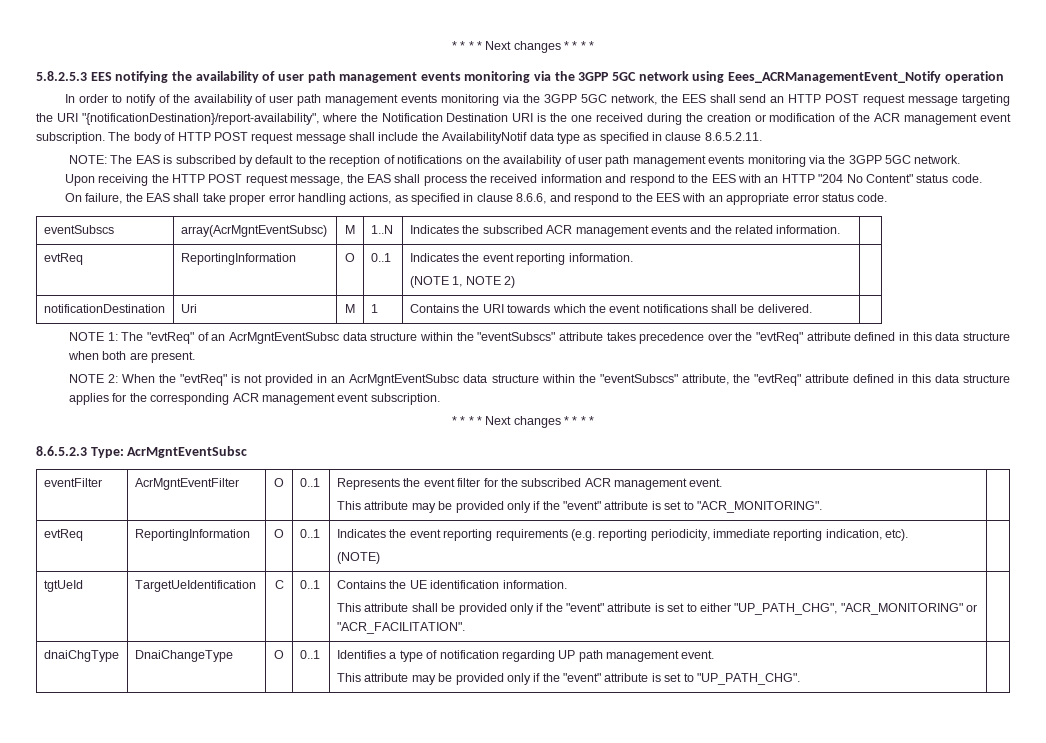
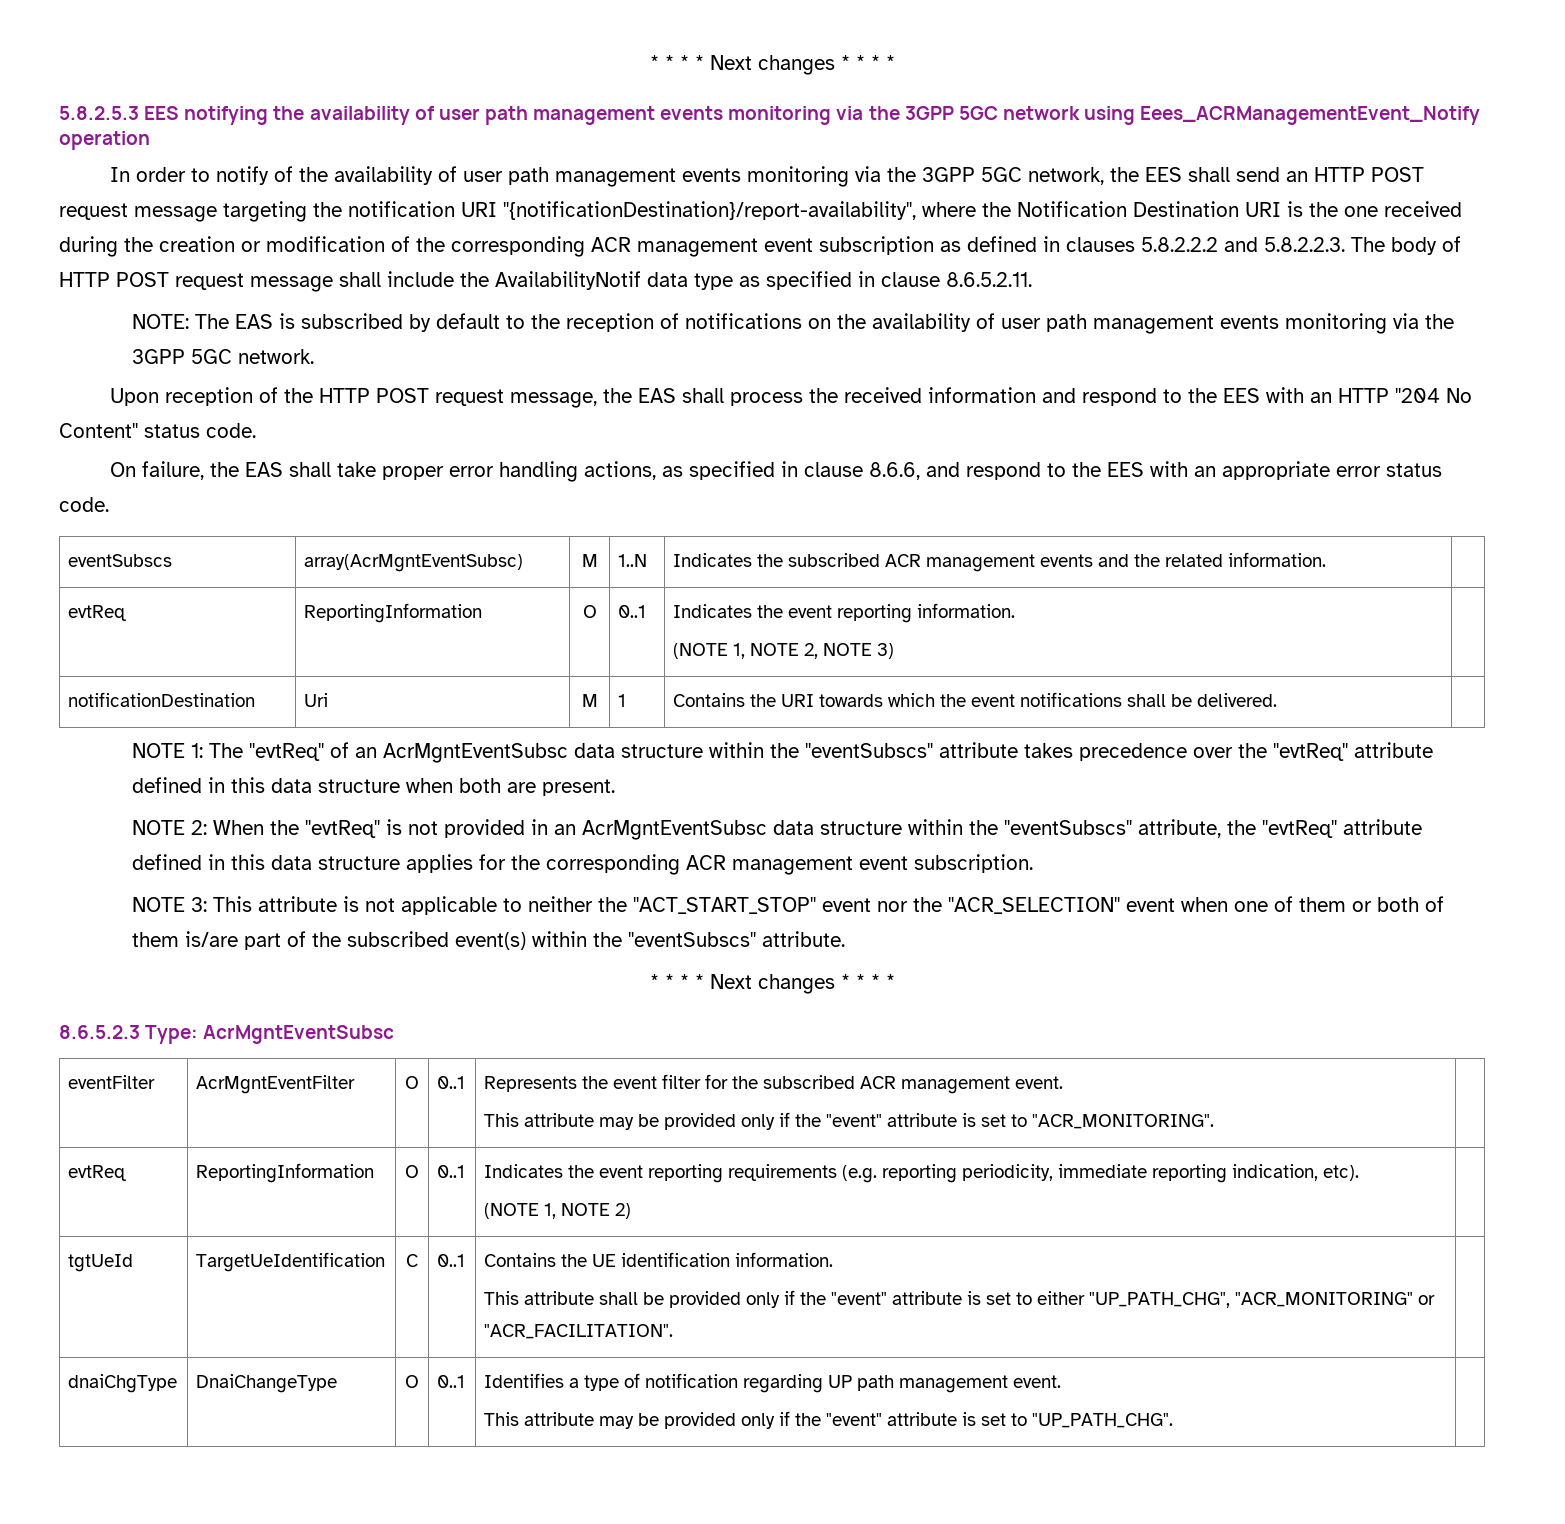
(53, 117) none -> [348,201,455,217] notification
[874,113,1012,125] [36,132,105,144] ACR management event subscription. -> [451,236,1345,257] corresponding ACR management event subscription as defined in clauses 5.8.2.2.2 and 5.8.2.2.3.
[98,174,149,186] receiving -> [165,387,279,406] reception of
[504,276,516,288] 2) -> [804,643,895,659] 2, NOTE 3)
(440, 399) none -> [132,896,1445,915] [132,931,846,950] // NOTE 3: This attribute is not applicable to neither the "ACT_START_STOP" event nor the "ACR_SELECTION" event when one of them or both of them is/are part of the subscribed event(s) within the "eventSubscs" attribute.
[336,552,380,564] (NOTE) -> [484,1203,632,1219] (NOTE 1, NOTE 2)

